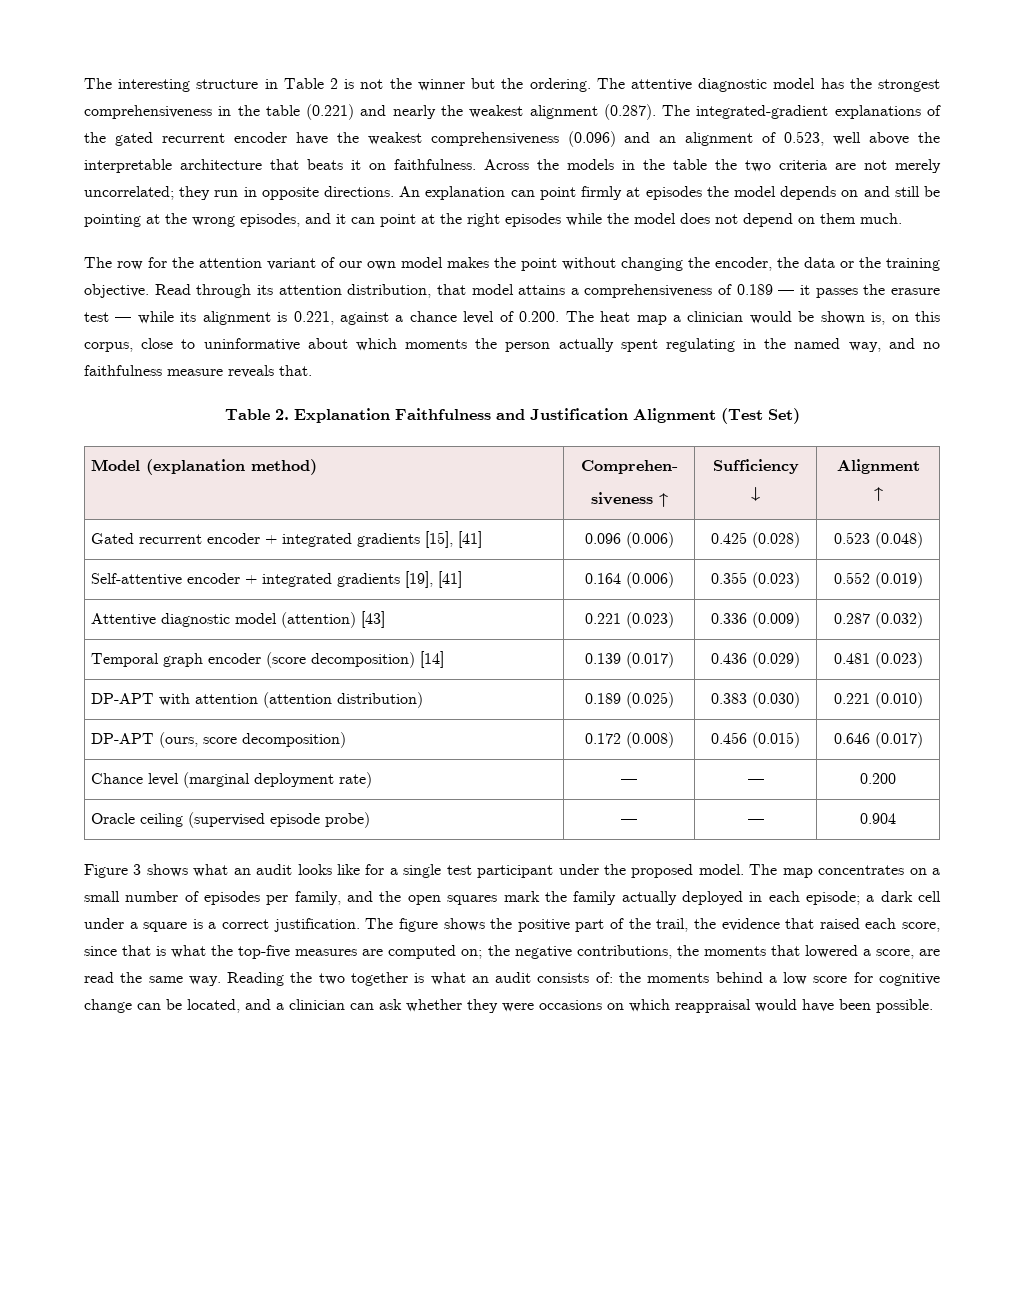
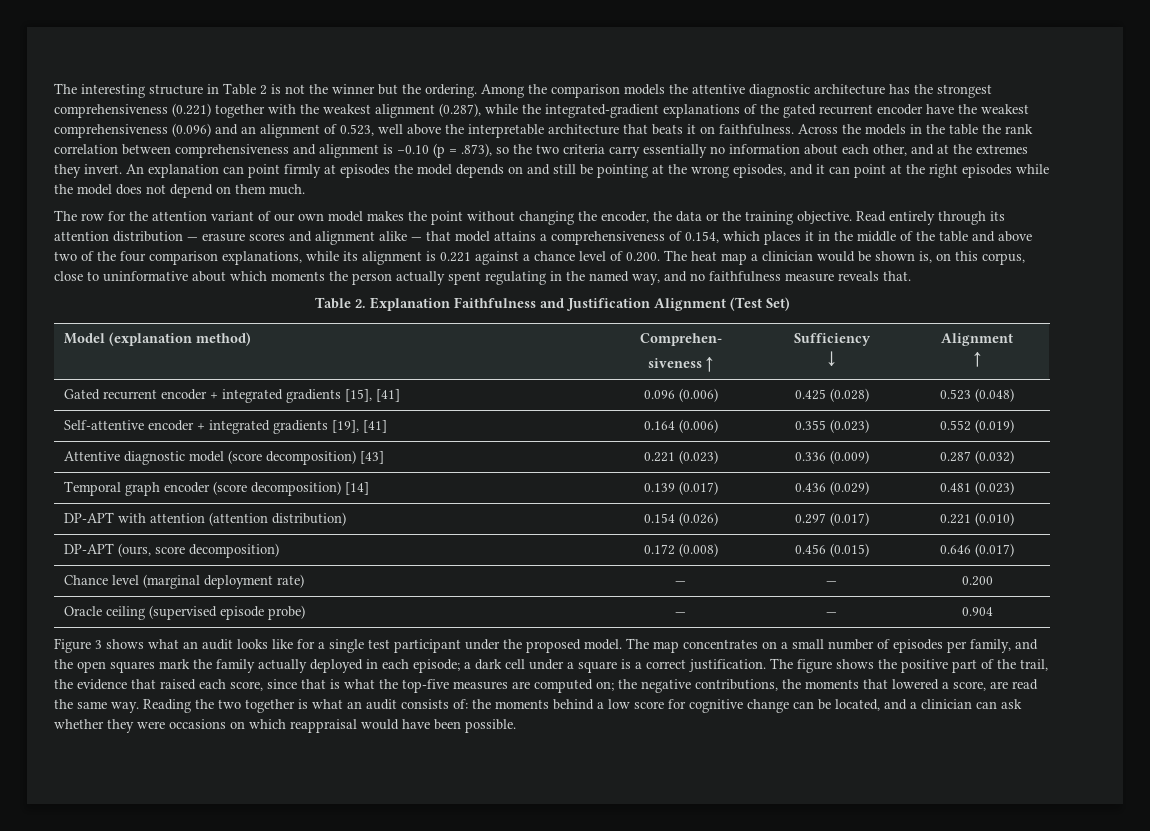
[596,78,625,89] The -> [481,84,688,98] Among the comparison models the
[773,78,816,89] model -> [814,84,885,95] architecture
[218,104,691,120] in the table (0.221) and nearly the weakest alignment (0.287). The -> [172,103,541,118] (0.221) together with the weakest alignment (0.287), while the
[745,159,941,173] [84,186,395,200] two criteria are not merely uncorrelated; they run in opposite directions. -> [1005,124,1033,134] [54,143,1028,158] [54,164,122,178] rank correlation between comprehensiveness and alignment is −0.10 (p = .873), so the two criteria carry essentially no information about each other, and at the extremes they invert.
(191, 289) none -> [889,211,935,225] entirely
[347,284,432,298] distribution, -> [113,231,422,245] distribution — erasure scores and alignment alike —
[736,284,940,298] [84,312,132,322] 0.189 — it passes the erasure test — -> [685,231,1032,245] [54,251,302,265] 0.154, which places it in the middle of the table and above two of the four comparison explanations,
[293,311,334,325] 0.221, -> [440,252,471,262] 0.221
[280,612,356,628] (attention) -> [228,450,357,465] (score decomposition)
[584,692,674,708] [711,692,800,708] 0.189 (0.025) | 0.383 (0.030) -> [643,512,718,526] [794,512,869,526] 0.154 (0.026) | 0.297 (0.017)

